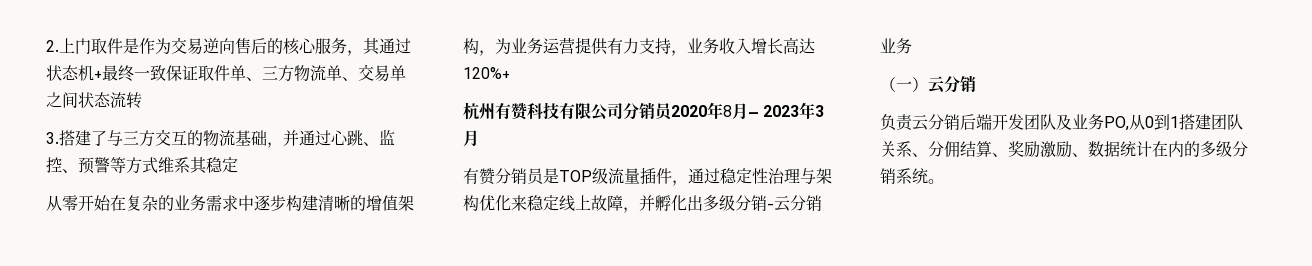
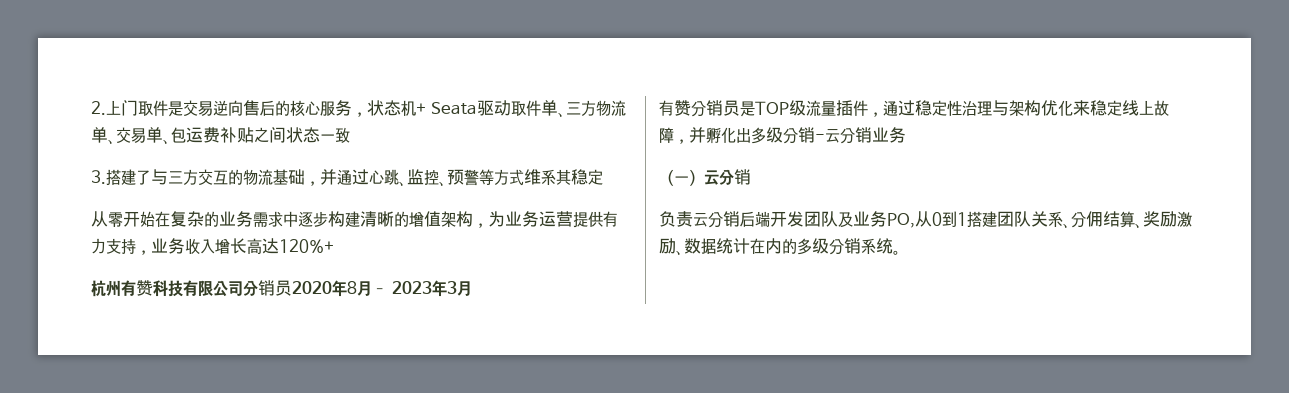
[139,38,171,54] 作为 -> (183, 109) none
[363,38,411,55] 其通过 -> (367, 114) none
[102,65,198,82] 最终一致保证 -> [430,100,511,116] Seata驱动
(406, 73) none -> [163,127,254,145] 、包运费补贴
[110,92,142,109] 流转 -> [320,127,350,143] 一致

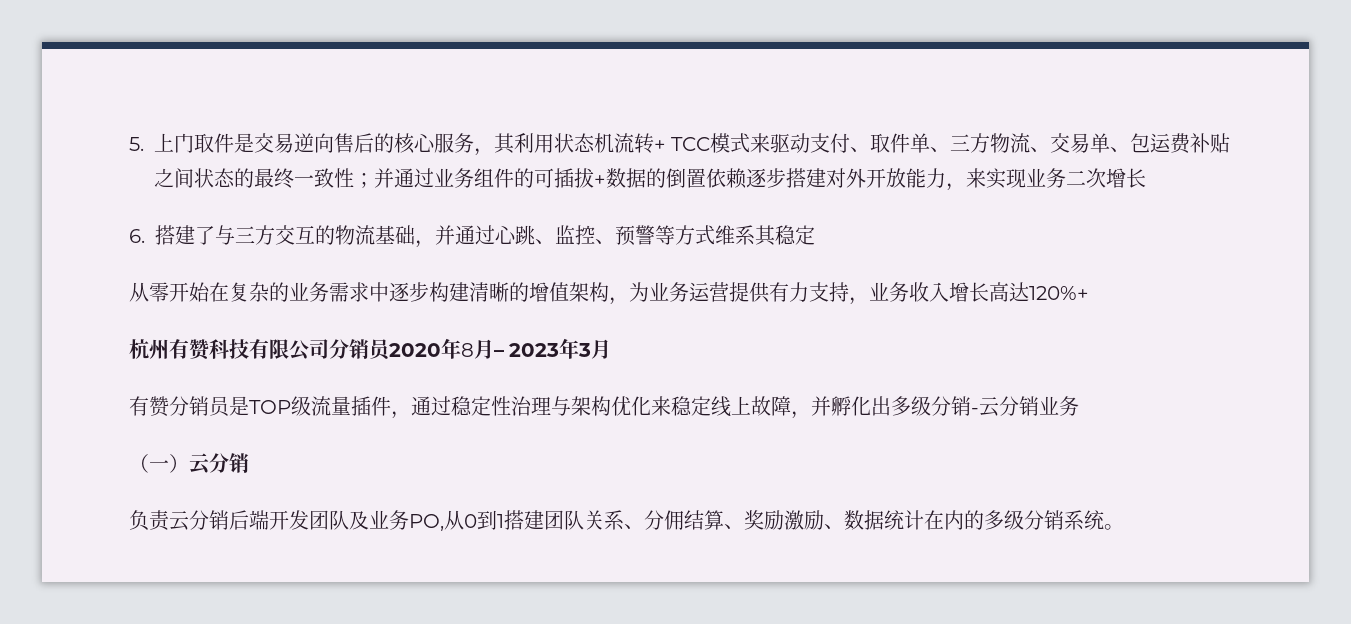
[91,101,106,115] 2. -> [129,137,144,151] 5.
[367,100,511,116] 状态机+ Seata驱动 -> [494,133,871,154] 其利用状态机流转+ TCC模式来驱动支付、
[91,127,108,143] 单 -> (1031, 143) none
(320, 135) none -> [234,168,294,189] 的最终
[91,170,106,184] // 3. -> [334,168,1146,191] [129,229,145,243] 性；并通过业务组件的可插拔+数据的倒置依赖逐步搭建对外开放能力，来实现业务二次增长 // 6.

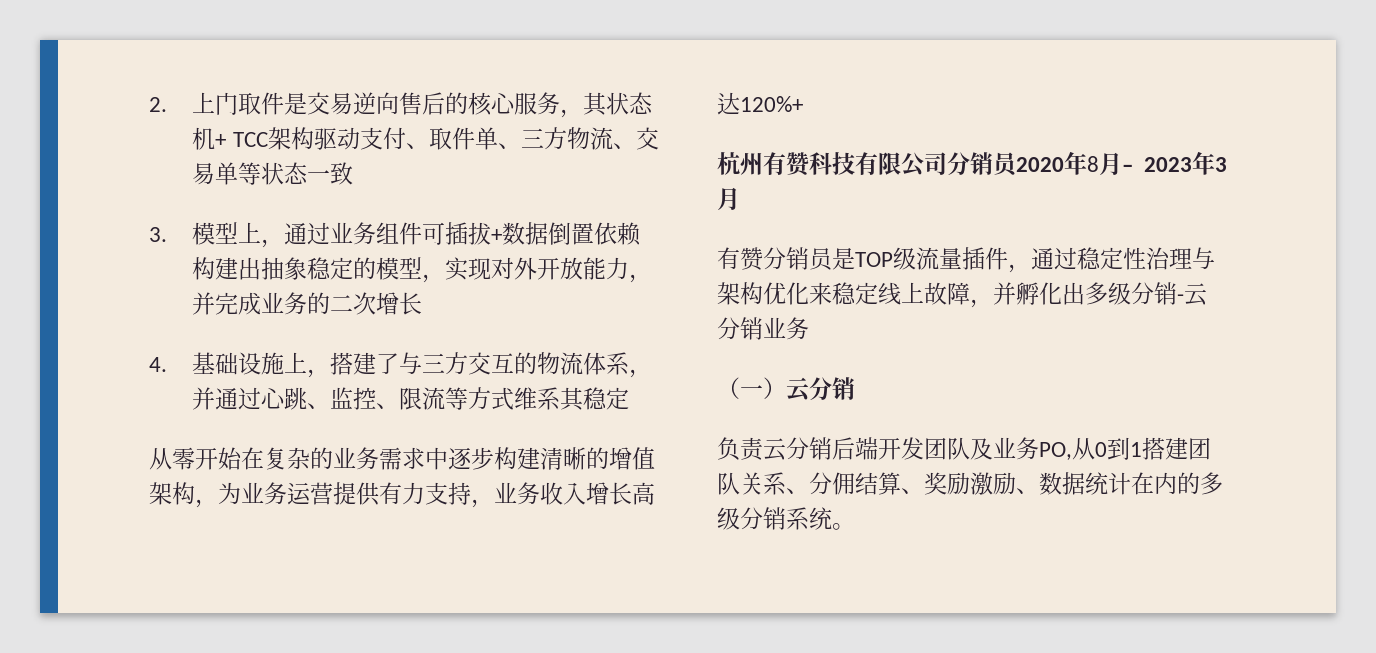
[129,137,144,151] 5. -> [149,97,167,112] 2.
[514,133,654,154] 利用状态机流转 -> [605,92,653,115] [191,127,215,150] 状态机
[710,133,771,153] 模式来 -> [268,127,315,150] 架构
[1110,133,1231,154] [154,168,394,189] 、包运费补贴之间状态的最终一致性；并 -> [237,162,353,185] [149,222,284,248] 等状态一致 // 3.模型上，
[514,168,534,188] 的 -> (422, 233) none
[646,168,666,188] 的 -> (548, 233) none
[746,168,826,188] 逐步搭建 -> [191,257,491,283] 构建出抽象稳定的模型，实现
[966,168,1066,189] 来实现业务 -> [191,292,330,315] 并完成业务的
[129,229,145,243] 6. -> [149,352,330,378] 4.基础设施上，
[375,225,415,245] 基础 -> [582,352,629,375] 体系
[615,225,655,246] 预警 -> [398,387,445,410] 限流

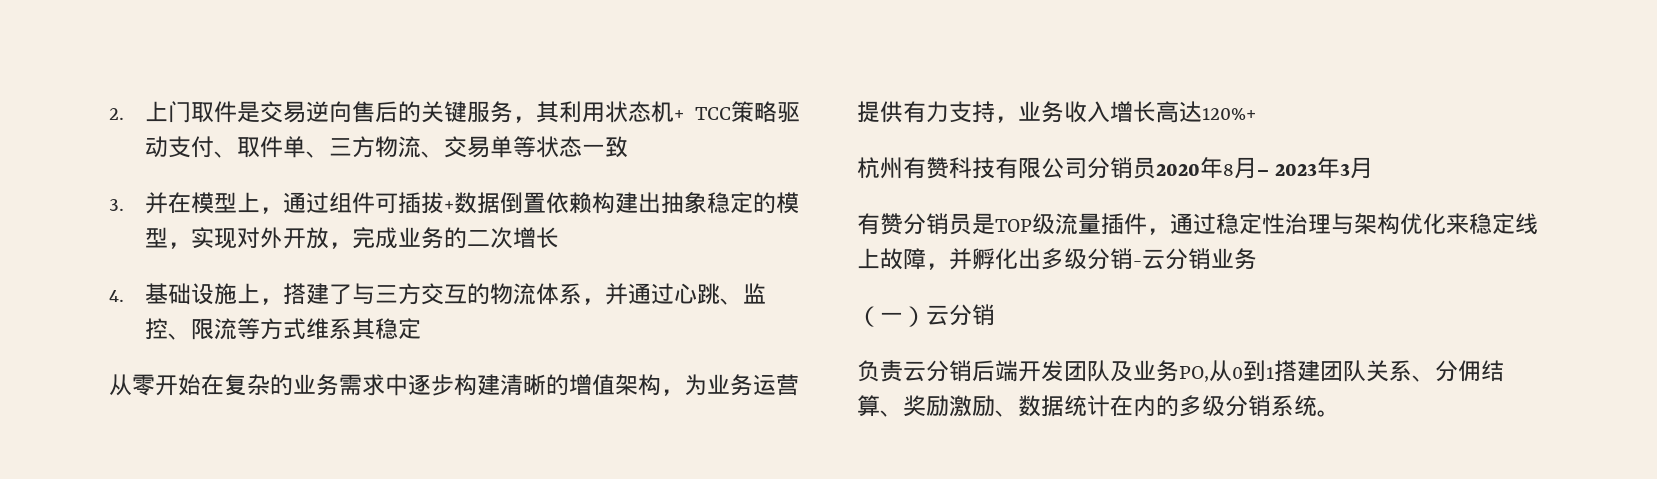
[467,92,516,116] 核心 -> [420,101,467,123] 关键
(607, 104) none -> [558,101,605,123] 利用
[268,127,315,150] 架构 -> [731,101,777,123] 策略
(167, 234) none -> [144,192,191,214] 并在
[329,222,376,245] 业务 -> (329, 202) none
[582,257,652,283] [191,292,215,315] 能力，并 -> [328,242,352,249] ，

